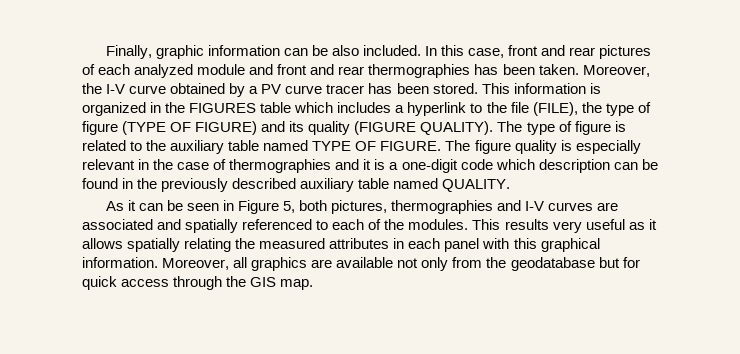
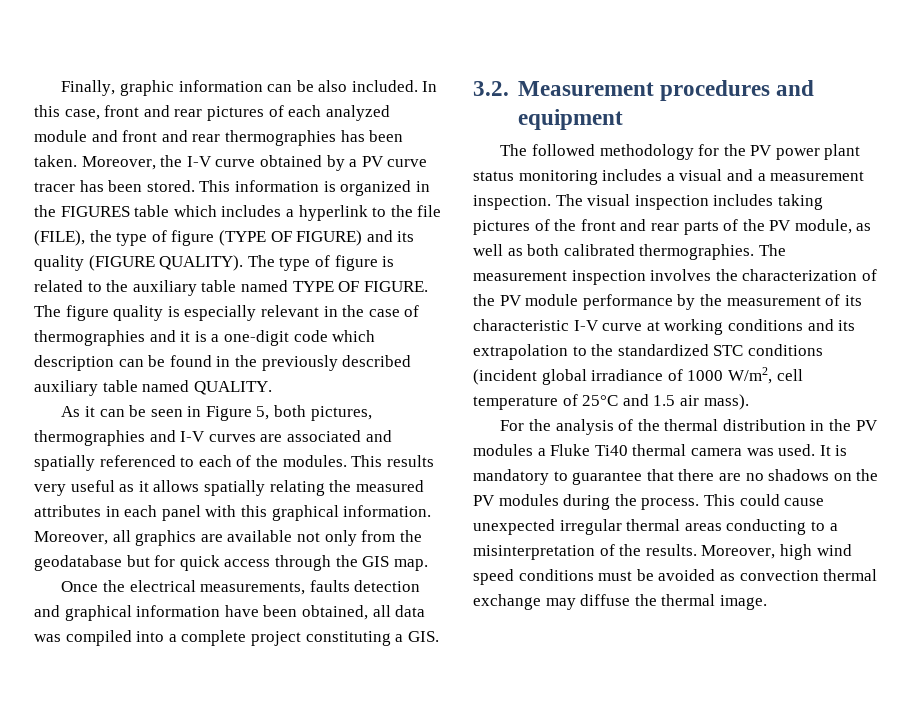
(314, 284) none -> [61,580,421,595] [34,605,426,621] [34,630,439,646] [473,80,814,101] [517,109,623,130] [500,144,861,160] [473,169,865,185] [473,194,823,210] [473,219,872,235] [473,244,786,260] [473,269,877,285] [473,294,862,310] [473,319,856,335] [473,344,823,360] [473,367,803,385] [473,394,749,410] [500,419,878,435] [473,444,848,456] [473,469,879,485] [473,494,825,510] [473,519,838,535] [473,544,852,560] [473,569,878,585] [473,594,767,610] // Once the electrical measurements, faults detection and graphical information have been obtained, all data was compiled into a complete project constituting a GIS. // 3.2. Measurement procedures and equipment // The followed methodology for the PV power plant status monitoring includes a visual and a measurement inspection. The visual inspection includes taking pictures of the front and rear parts of the PV module, as well as both calibrated thermographies. The measurement inspection involves the characterization of the PV module performance by the measurement of its characteristic I-V curve at working conditions and its extrapolation to the standardized STC conditions (incident global irradiance of 1000 W/m2, cell temperature of 25°C and 1.5 air mass). // For the analysis of the thermal distribution in the PV modules a Fluke Ti40 thermal camera was used. It is mandatory to guarantee that there are no shadows on the PV modules during the process. This could cause unexpected irregular thermal areas conducting to a misinterpretation of the results. Moreover, high wind speed conditions must be avoided as convection thermal exchange may diffuse the thermal image.

